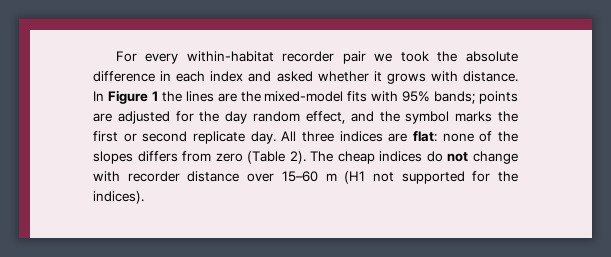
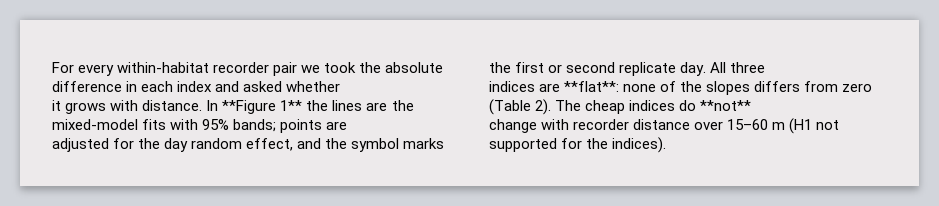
(369, 76) none -> (341, 86) //
[107,90,158,104] Figure 1 -> [222,100,303,114] **Figure 1**
(112, 117) none -> (348, 125) //
(334, 136) none -> (766, 67) //
[413,131,437,142] flat: -> [564,81,620,92] **flat**:
[447,152,469,162] not -> [700,100,752,111] **not** //

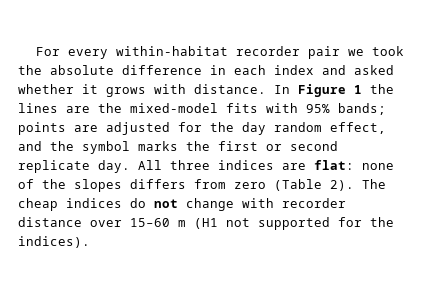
(341, 86) // -> (74, 89) none
[222,100,303,114] **Figure 1** -> [298,84,362,97] Figure 1
(348, 125) // -> (98, 128) none
(766, 67) // -> (210, 165) none
[564,81,620,92] **flat**: -> [314,160,354,170] flat:
[700,100,752,111] **not** // -> [154,199,178,208] not

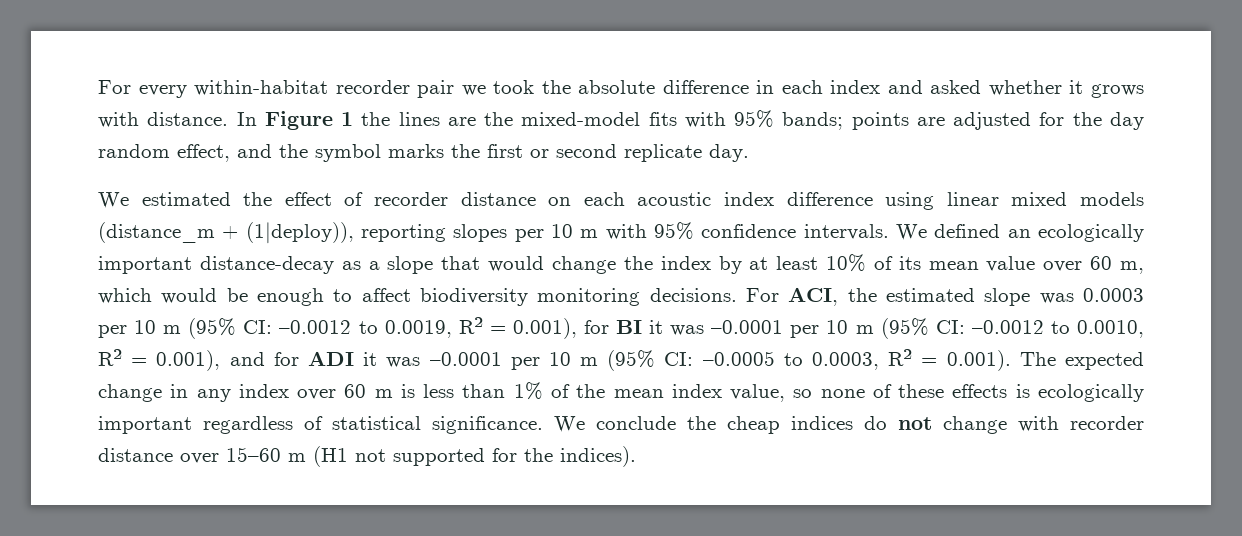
[138,160,394,170] [18,179,386,192] All three indices are flat: none of the slopes differs from zero (Table 2). The -> [98,192,1145,210] [98,222,1144,244] [98,254,1145,274] [98,287,1145,306] [98,317,1144,339] [98,349,1144,371] [98,382,1144,402] [98,416,716,434] // We estimated the effect of recorder distance on each acoustic index difference using linear mixed models (distance_m + (1|deploy)), reporting slopes per 10 m with 95% confidence intervals. We defined an ecologically important distance-decay as a slope that would change the index by at least 10% of its mean value over 60 m, which would be enough to affect biodiversity monitoring decisions. For ACI, the estimated slope was 0.0003 per 10 m (95% CI: –0.0012 to 0.0019, R² = 0.001), for BI it was –0.0001 per 10 m (95% CI: –0.0012 to 0.0010, R² = 0.001), and for ADI it was –0.0001 per 10 m (95% CI: –0.0005 to 0.0003, R² = 0.001). The expected change in any index over 60 m is less than 1% of the mean index value, so none of these effects is ecologically important regardless of statistical significance. We conclude the

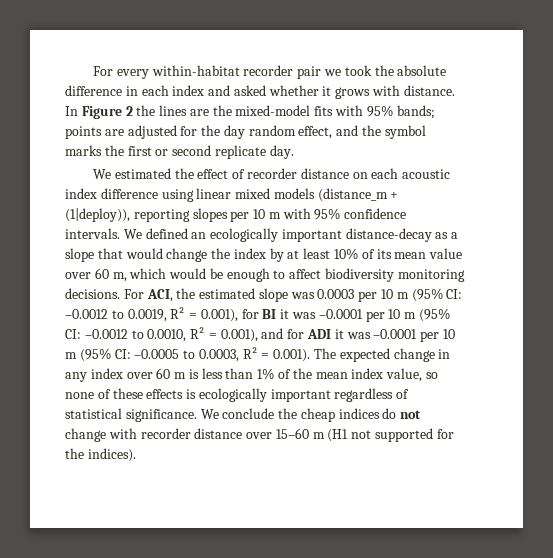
[341,112,354,126] 1 -> [125,106,133,116] 2

